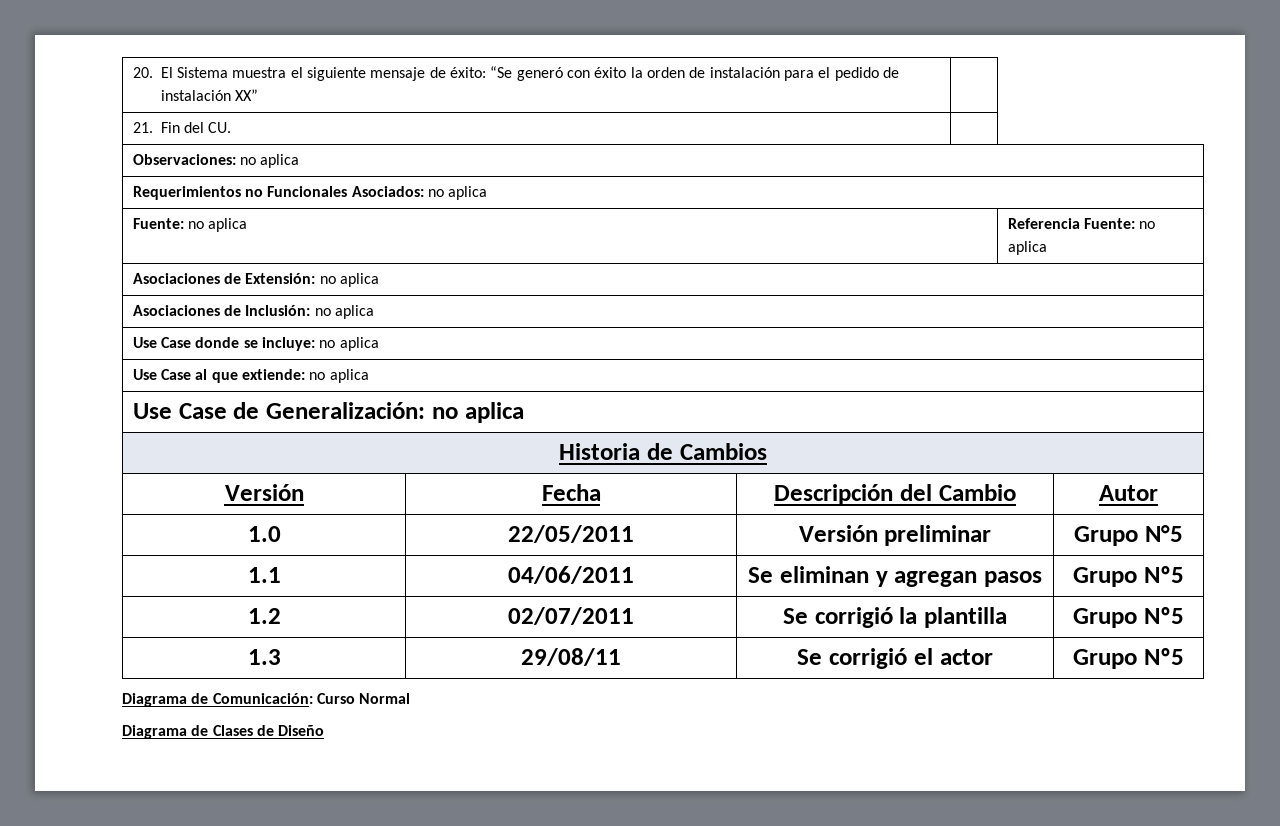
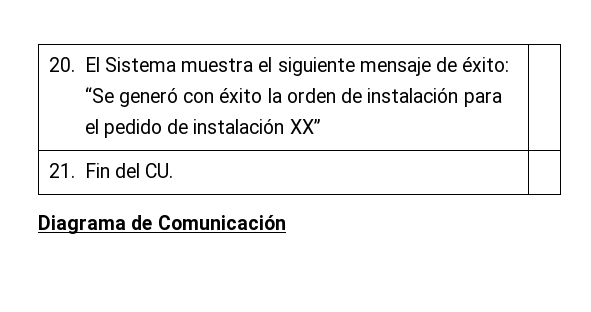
[132,154,300,168] [132,186,488,200] [132,218,248,232] [1007,218,1156,229] [1007,241,1047,255] [132,273,380,287] [132,305,375,319] [132,337,379,351] [132,369,369,383] [132,402,524,423] [559,443,767,460] [224,484,304,501] [541,484,601,501] [774,484,1016,505] [1099,485,1158,501] [247,526,281,542] [508,525,634,543] [798,525,992,546] [1074,525,1183,546] [247,567,281,583] [508,566,634,584] [748,566,1042,587] [1073,566,1184,587] [247,608,281,624] [508,607,634,625] [782,607,1008,628] [1073,607,1184,628] [247,649,281,665] [521,648,621,666] [797,648,993,669] [1073,648,1184,669] [122,693,411,707] [122,725,325,739] // Observaciones: no aplica // Requerimientos no Funcionales Asociados: no aplica // Fuente: no aplica | Referencia Fuente: no aplica // Asociaciones de Extensión: no aplica // Asociaciones de Inclusión: no aplica // Use Case donde se incluye: no aplica // Use Case al que extiende: no aplica // Use Case de Generalización: no aplica // Historia de Cambios // Versión | Fecha | Descripción del Cambio | Autor // 1.0 | 22/05/2011 | Versión preliminar | Grupo N°5 // 1.1 | 04/06/2011 | Se eliminan y agregan pasos | Grupo Nº5 // 1.2 | 02/07/2011 | Se corrigió la plantilla | Grupo Nº5 // 1.3 | 29/08/11 | Se corrigió el actor | Grupo Nº5 // Diagrama de Comunicación: Curso Normal // Diagrama de Clases de Diseño -> [38,215,286,234] // Diagrama de Comunicación

